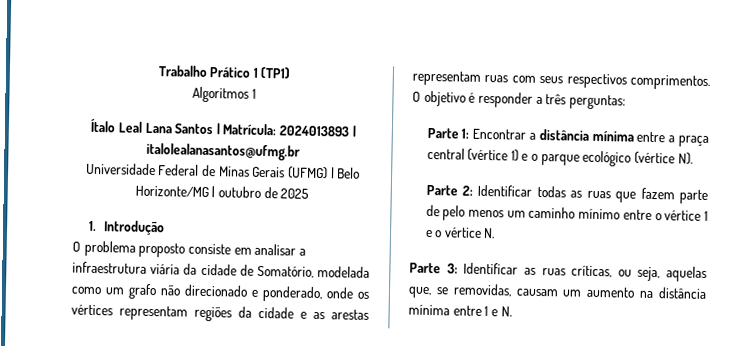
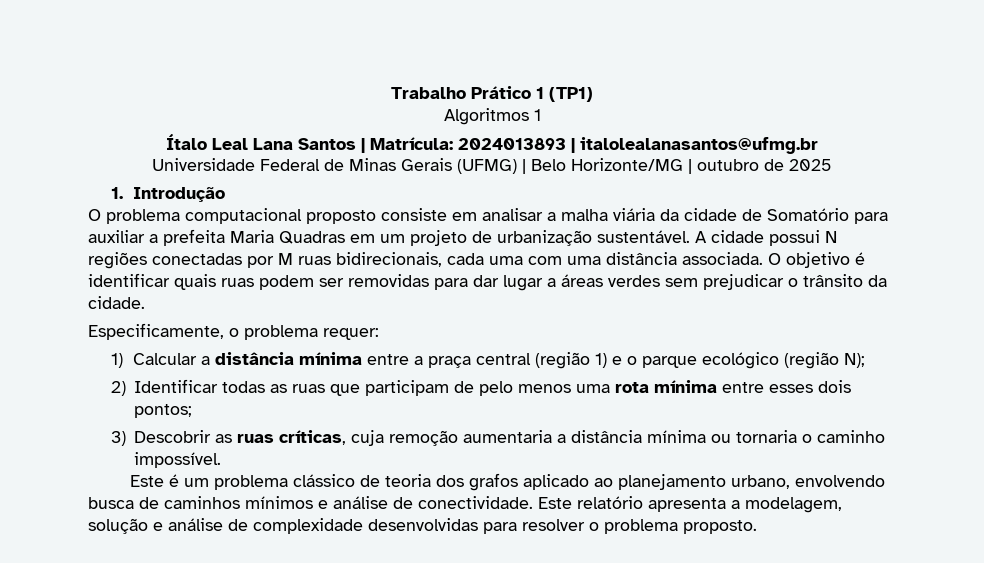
(136, 248) none -> [185,208,302,224] computacional
[72,261,147,274] infraestrutura -> [561,209,608,221] malha
[256,265,370,278] [71,283,369,303] [71,304,369,322] [412,70,710,91] [412,90,626,110] [426,127,527,140] Somatório, modelada como um grafo não direcionado e ponderado, onde os vértices representam regiões da cidade e as arestas representam ruas com seus respectivos comprimentos. O objetivo é responder a três perguntas: // Parte 1: Encontrar -> [767,208,888,224] [88,229,837,246] [88,252,865,269] [88,273,887,291] [88,296,145,309] [88,323,379,340] [110,353,198,368] Somatório para auxiliar a prefeita Maria Quadras em um projeto de urbanização sustentável. A cidade possui N regiões conectadas por M ruas bidirecionais, cada uma com uma distância associada. O objetivo é identificar quais ruas podem ser removidas para dar lugar a áreas verdes sem prejudicar o trânsito da cidade. // Especificamente, o problema requer: // 1) Calcular
[467,148,509,162] (vértice -> [535,352,591,369] (região
[634,151,693,165] [425,184,473,196] (vértice N). // Parte 2: -> [784,352,866,369] [110,381,126,396] (região N); // 2)
[640,187,708,205] fazem parte -> [365,380,450,396] participam
[506,206,708,222] [424,227,496,239] [409,262,707,282] [408,283,707,299] [408,304,512,317] um caminho mínimo entre o vértice 1 e o vértice N. // Parte 3: Identificar as ruas críticas, ou seja, aquelas que, se removidas, causam um aumento na distância mínima entre 1 e N. -> [576,380,852,393] [134,404,193,418] [110,430,886,446] [134,452,222,468] [130,473,886,491] [88,496,842,513] [88,518,757,534] uma rota mínima entre esses dois pontos; // 3) Descobrir as ruas críticas, cuja remoção aumentaria a distância mínima ou tornaria o caminho impossível. // Este é um problema clássico de teoria dos grafos aplicado ao planejamento urbano, envolvendo busca de caminhos mínimos e análise de conectividade. Este relatório apresenta a modelagem, solução e análise de complexidade desenvolvidas para resolver o problema proposto.

